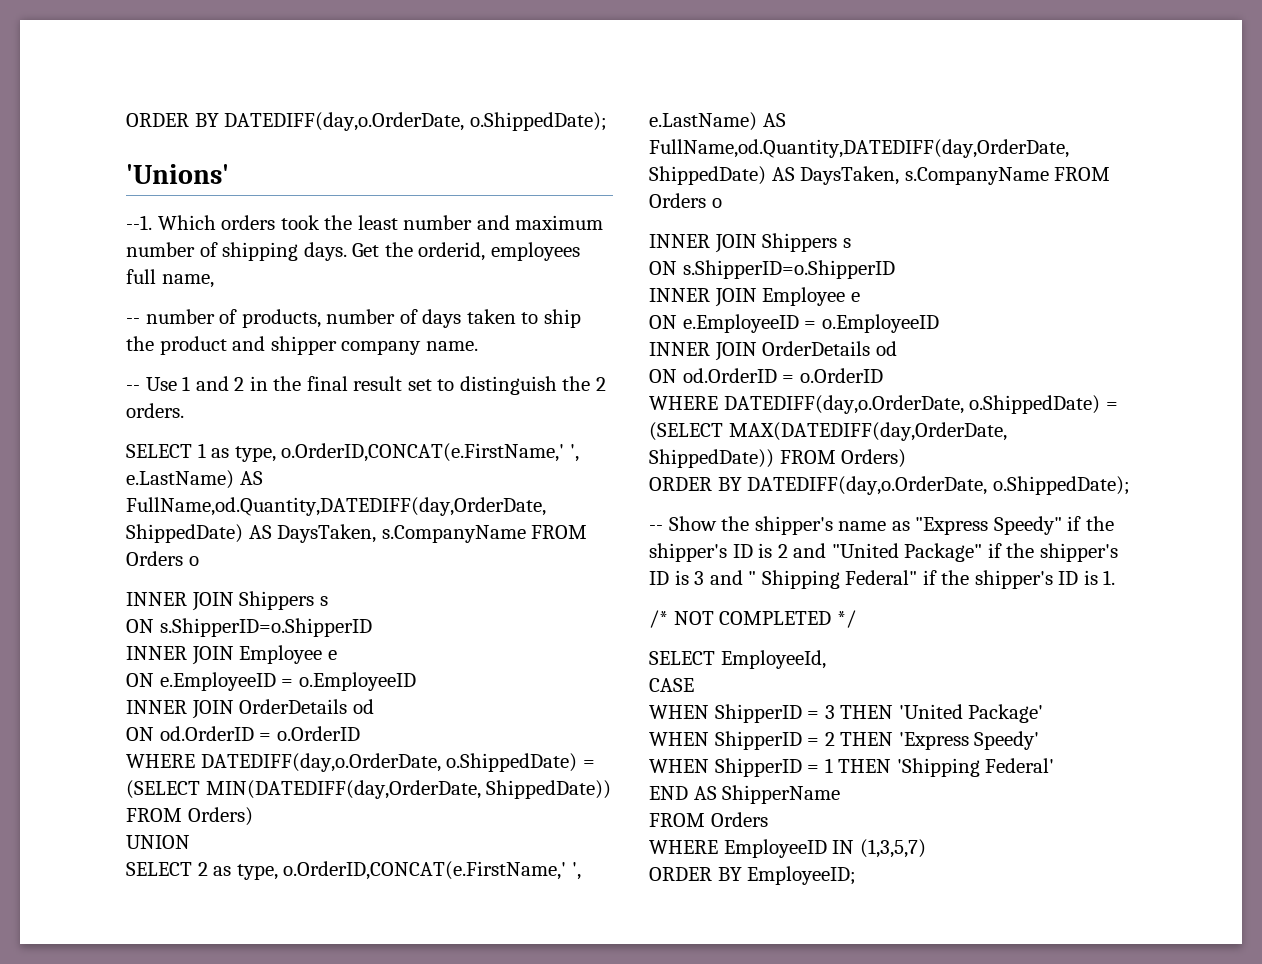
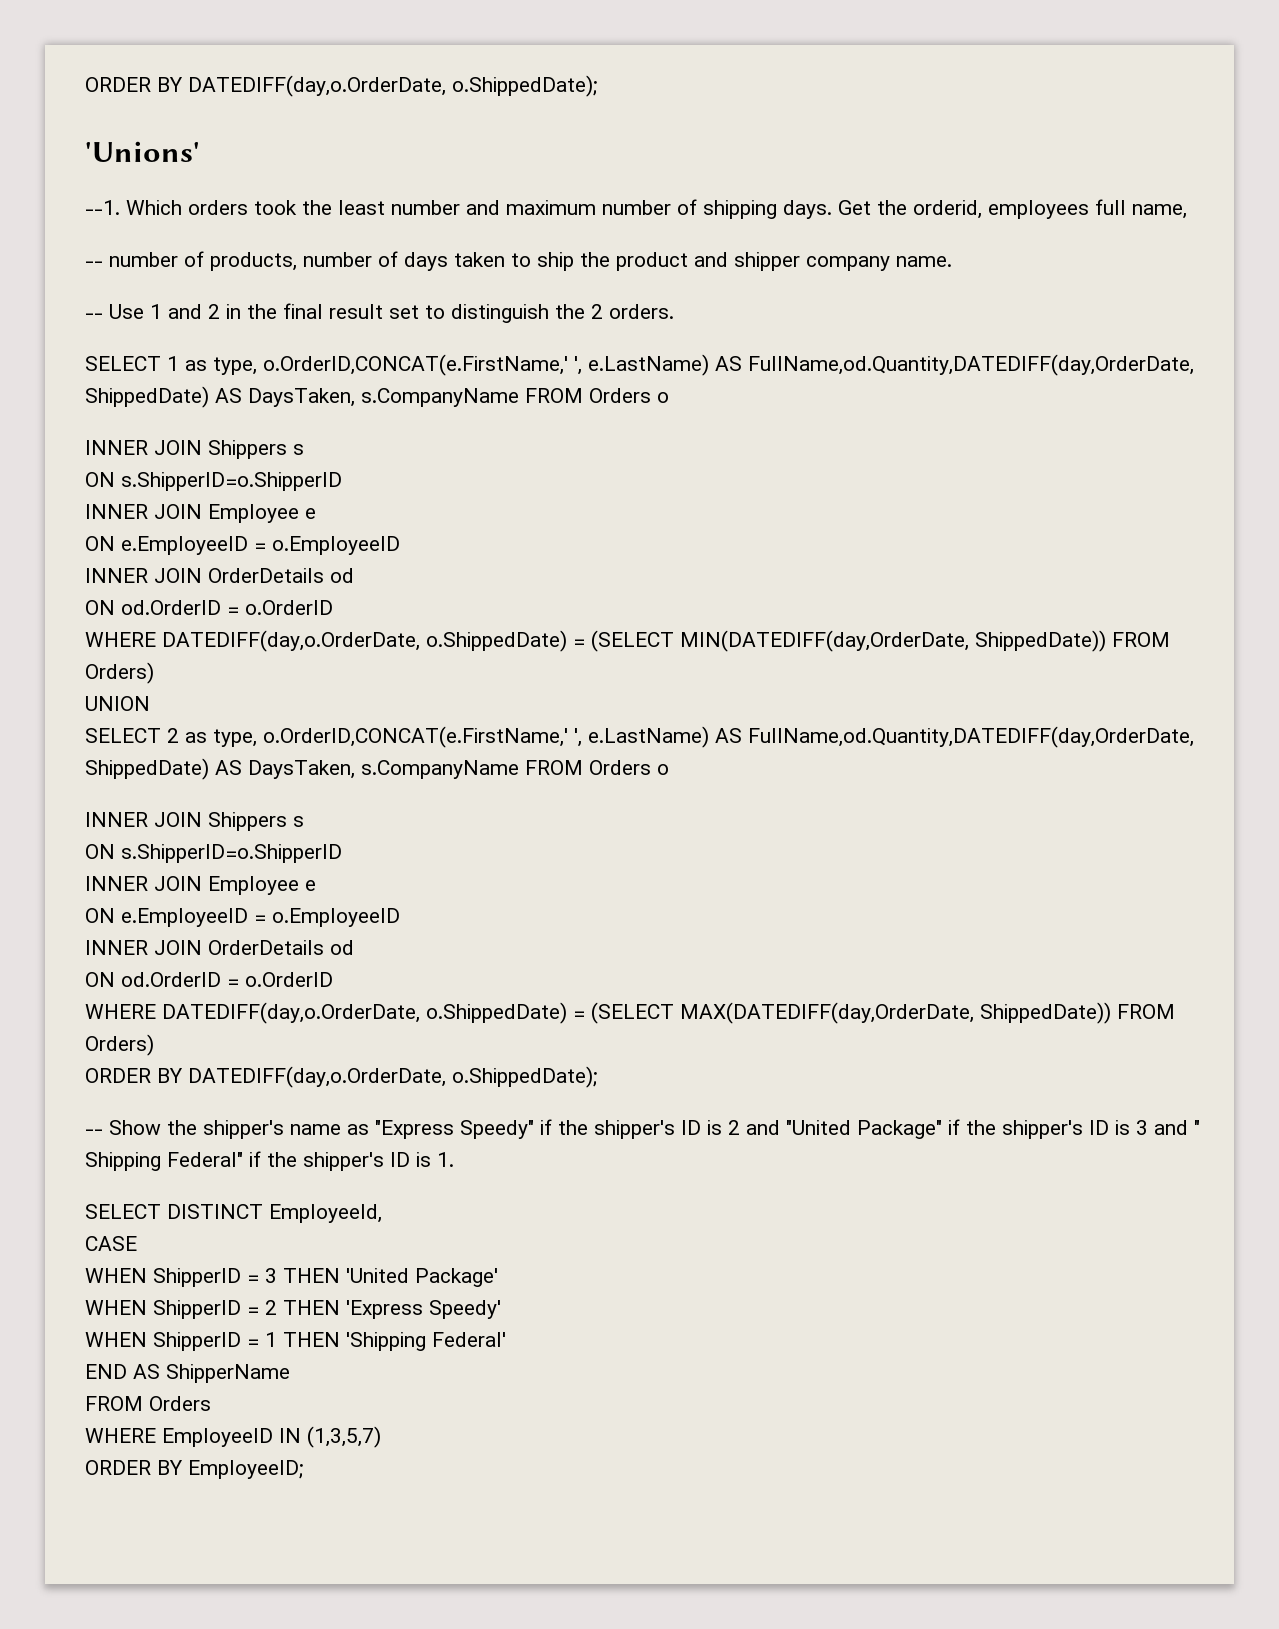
[649,610,856,628] [649,651,715,665] // /* NOT COMPLETED */ // SELECT -> [85,1204,263,1219] // SELECT DISTINCT

